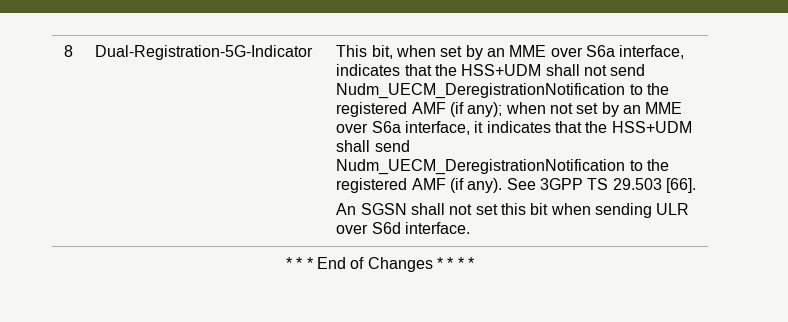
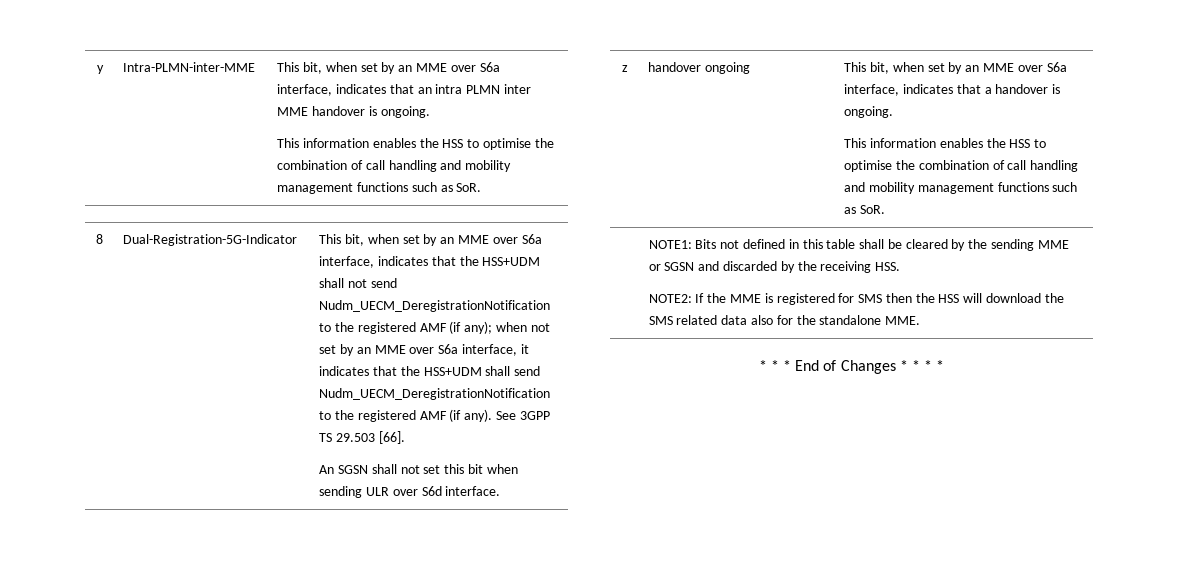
(64, 51) none -> [96,65,104,74] [123,62,256,72] [277,62,500,74] [277,84,532,96] [277,106,430,118] [277,138,554,150] [277,160,512,172] [277,182,482,194] y | Intra-PLMN-inter-MME | This bit, when set by an MME over S6a interface, indicates that an intra PLMN inter MME handover is ongoing. // This information enables the HSS to optimise the combination of call handling and mobility management functions such as SoR. //
(470, 228) none -> [621,65,628,72] [648,62,751,74] [844,62,1067,74] [844,84,1061,96] [844,106,894,118] [844,138,1047,148] [844,160,1079,172] [844,182,1078,194] [844,205,886,214] [648,239,1069,251] [648,261,901,273] [648,293,1064,305] [648,315,921,325] // z | handover ongoing | This bit, when set by an MME over S6a interface, indicates that a handover is ongoing. // This information enables the HSS to optimise the combination of call handling and mobility management functions such as SoR. // NOTE1: Bits not defined in this table shall be cleared by the sending MME or SGSN and discarded by the receiving HSS. // NOTE2: If the MME is registered for SMS then the HSS will download the SMS related data also for the standalone MME.

